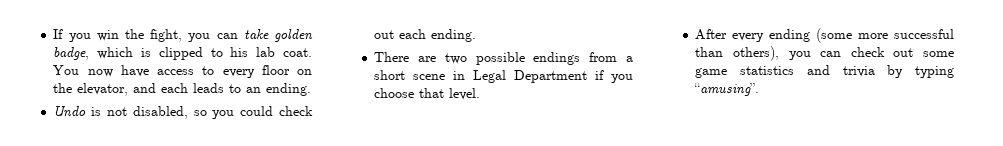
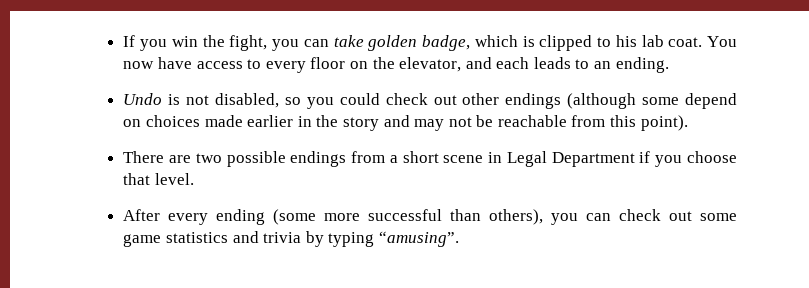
[399,29,477,42] each ending. -> [462,93,737,109] [123,115,688,131] other endings (although some depend on choices made earlier in the story and may not be reachable from this point).

